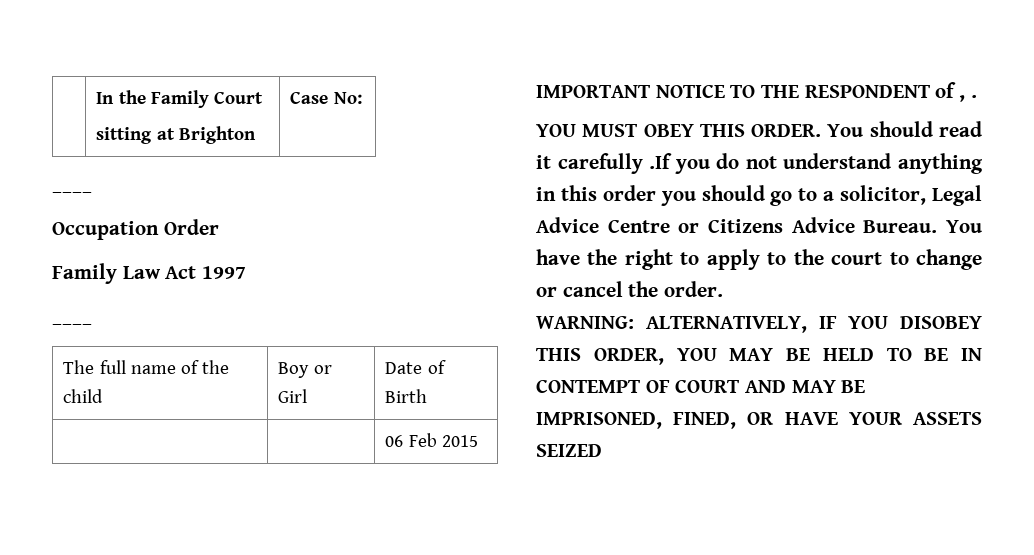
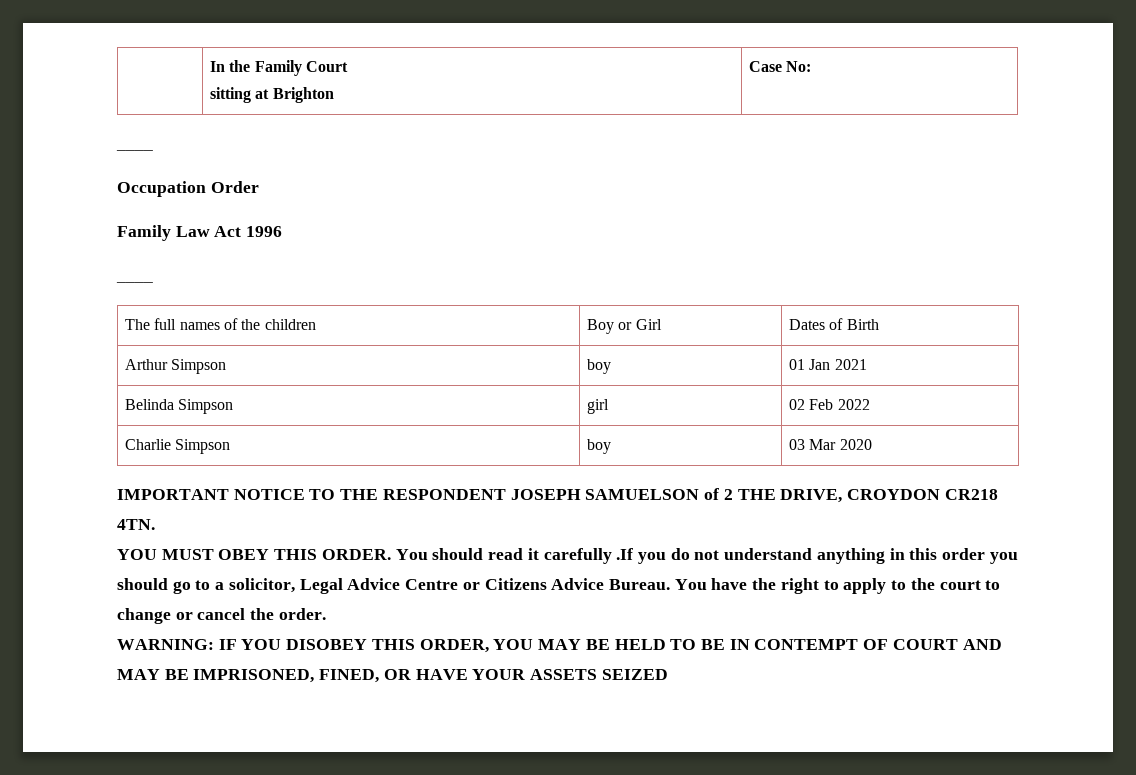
[202,266,247,279] 1997 -> [246,226,283,237] 1996
[130,365,176,374] name -> [179,322,220,330] names
[63,389,104,403] child -> [264,319,316,330] children
[385,362,423,374] Date -> [789,319,826,330] Dates
[385,433,478,447] | | 06 Feb 2015 -> [125,359,227,374] [587,359,612,374] [789,359,867,370] [125,399,234,414] [587,399,610,414] [789,399,870,410] [125,439,231,454] [587,439,612,454] [789,439,872,450] Arthur Simpson | boy | 01 Jan 2021 // Belinda Simpson | girl | 02 Feb 2022 // Charlie Simpson | boy | 03 Mar 2020
[935,82,977,102] of , . -> [510,488,998,503] [117,519,155,530] JOSEPH SAMUELSON of 2 THE DRIVE, CROYDON CR218 4TN.
[645,316,807,333] ALTERNATIVELY, -> (214, 644) none

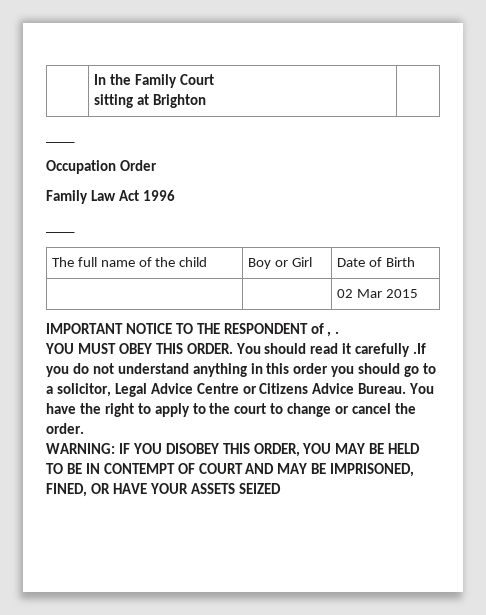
[749,61,812,72] Case No: -> (206, 101) none
[179,322,220,330] names -> [100,260,135,267] name
[264,319,316,330] children -> [179,257,208,267] child
[789,319,826,330] Dates -> [336,258,365,267] Date
[125,359,227,374] [587,359,612,374] [789,359,867,370] [125,399,234,414] [587,399,610,414] [789,399,870,410] [125,439,231,454] [587,439,612,454] [789,439,872,450] Arthur Simpson | boy | 01 Jan 2021 // Belinda Simpson | girl | 02 Feb 2022 // Charlie Simpson | boy | 03 Mar 2020 -> [336,289,418,298] | | 02 Mar 2015
[510,488,998,503] [117,519,155,530] JOSEPH SAMUELSON of 2 THE DRIVE, CROYDON CR218 4TN. -> [310,323,340,337] of , .

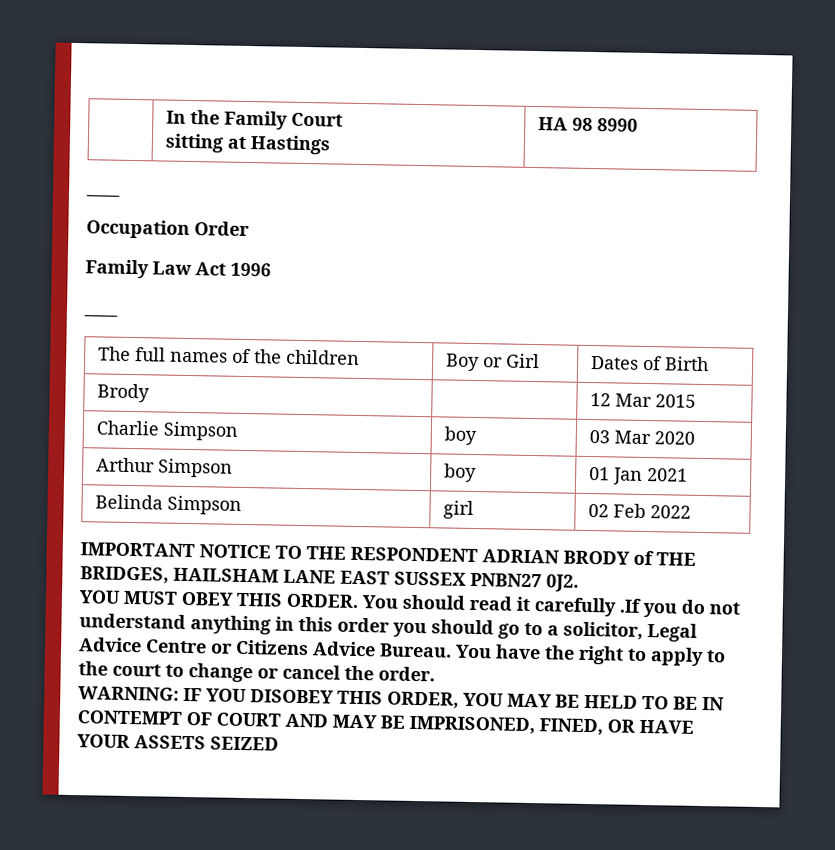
[152,94,206,108] Brighton | -> [249,135,331,155] [537,117,638,132] Hastings | HA 98 8990
[100,260,135,267] name -> [169,351,228,363] names
[179,257,208,267] child -> [285,349,360,365] children
[336,258,365,267] Date -> [590,356,639,370] Dates
[336,289,353,298] | | 02 -> [96,383,150,403] [589,392,611,407] Brody | | 12
(418, 293) none -> [95,420,239,441] [443,426,477,446] [588,429,695,445] [95,457,233,478] [443,463,477,483] [588,466,688,485] [94,494,242,515] [442,500,474,519] [587,503,691,519] // Charlie Simpson | boy | 03 Mar 2020 // Arthur Simpson | boy | 01 Jan 2021 // Belinda Simpson | girl | 02 Feb 2022
[310,323,340,337] of , . -> [482,549,696,566] [80,566,579,592] ADRIAN BRODY of THE BRIDGES, HAILSHAM LANE EAST SUSSEX PNBN27 0J2.

